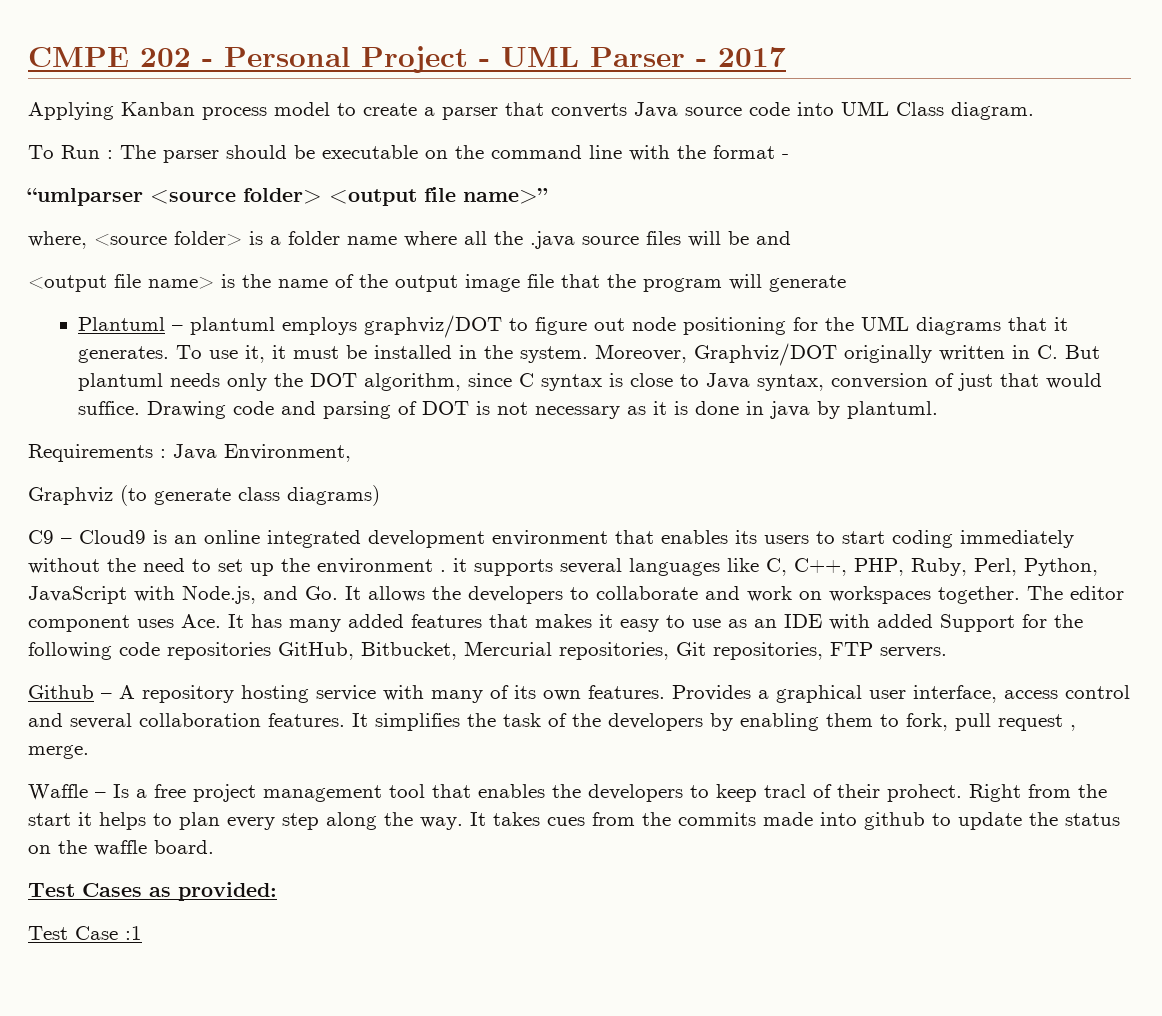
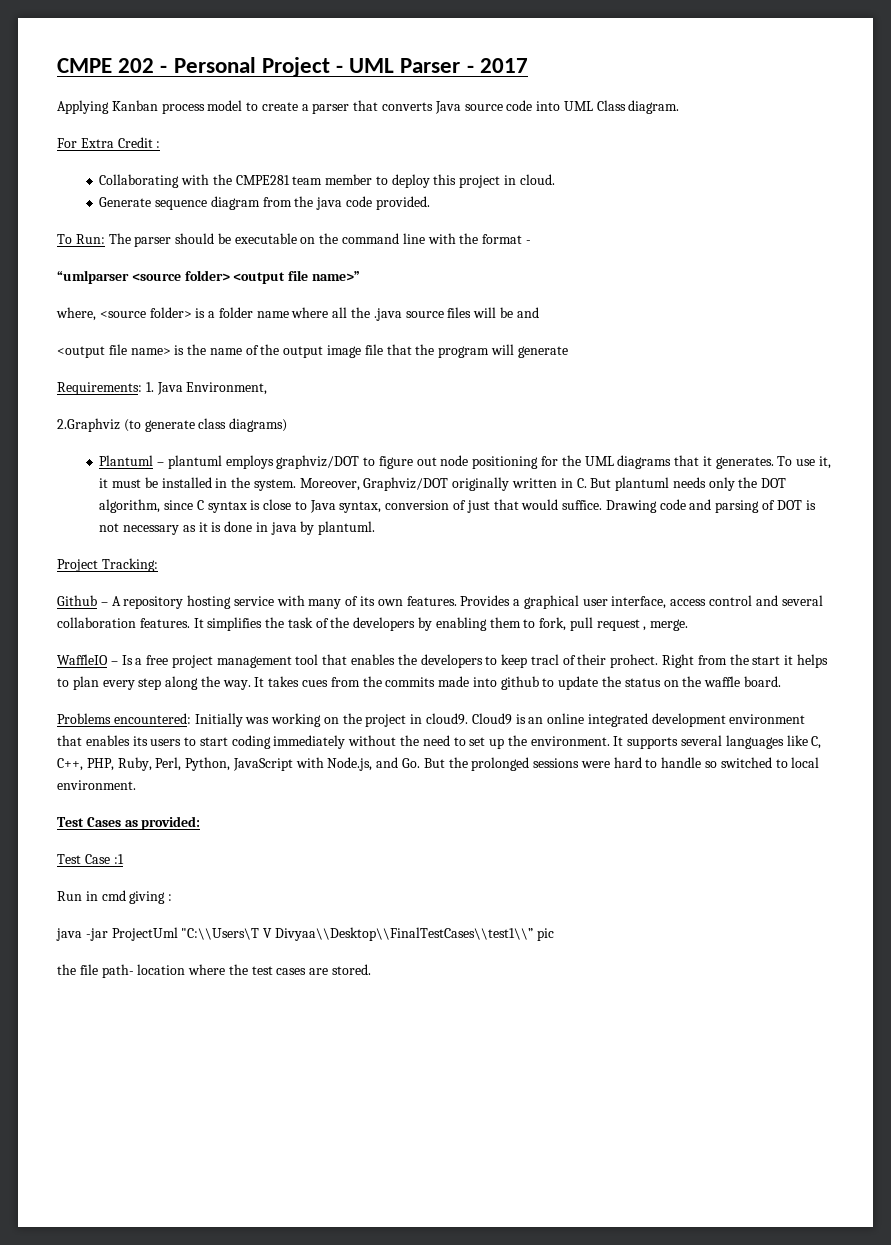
[28,145,113,159] // To Run : -> [57,137,161,148] [99,174,555,188] [99,196,430,210] [57,234,105,244] // For Extra Credit : // Collaborating with the CMPE281 team member to deploy this project in cloud. // Generate sequence diagram from the java code provided. // To Run:
(846, 283) none -> [57,382,268,395] [57,418,288,432] // Requirements: 1. Java Environment, // 2.Graphviz (to generate class diagrams)
[28,444,351,462] [28,485,380,506] [28,530,1074,548] [28,558,1098,576] [28,585,1124,604] [28,614,1083,632] [28,641,947,660] Requirements : Java Environment, // Graphviz (to generate class diagrams) // C9 – Cloud9 is an online integrated development environment that enables its users to start coding immediately without the need to set up the environment . it supports several languages like C, C++, PHP, Ruby, Perl, Python, JavaScript with Node.js, and Go. It allows the developers to collaborate and work on workspaces together. The editor component uses Ace. It has many added features that makes it easy to use as an IDE with added Support for the following code repositories GitHub, Bitbucket, Mercurial repositories, Git repositories, FTP servers. -> [57,558,158,572] Project Tracking:
[28,784,88,800] Waffle -> [57,654,108,665] WaffleIO
(214, 847) none -> [57,713,806,727] [57,735,822,749] [57,757,820,771] [57,780,136,790] // Problems encountered: Initially was working on the project in cloud9. Cloud9 is an online integrated development environment that enables its users to start coding immediately without the need to set up the environment. It supports several languages like C, C++, PHP, Ruby, Perl, Python, JavaScript with Node.js, and Go. But the prolonged sessions were hard to handle so switched to local environment.
(142, 933) none -> [57,890,173,904] [56,927,554,941] [57,964,372,978] // Run in cmd giving : // java -jar ProjectUml "C:\\Users\T V Divyaa\\Desktop\\FinalTestCases\\test1\\” pic // the file path- location where the test cases are stored.

